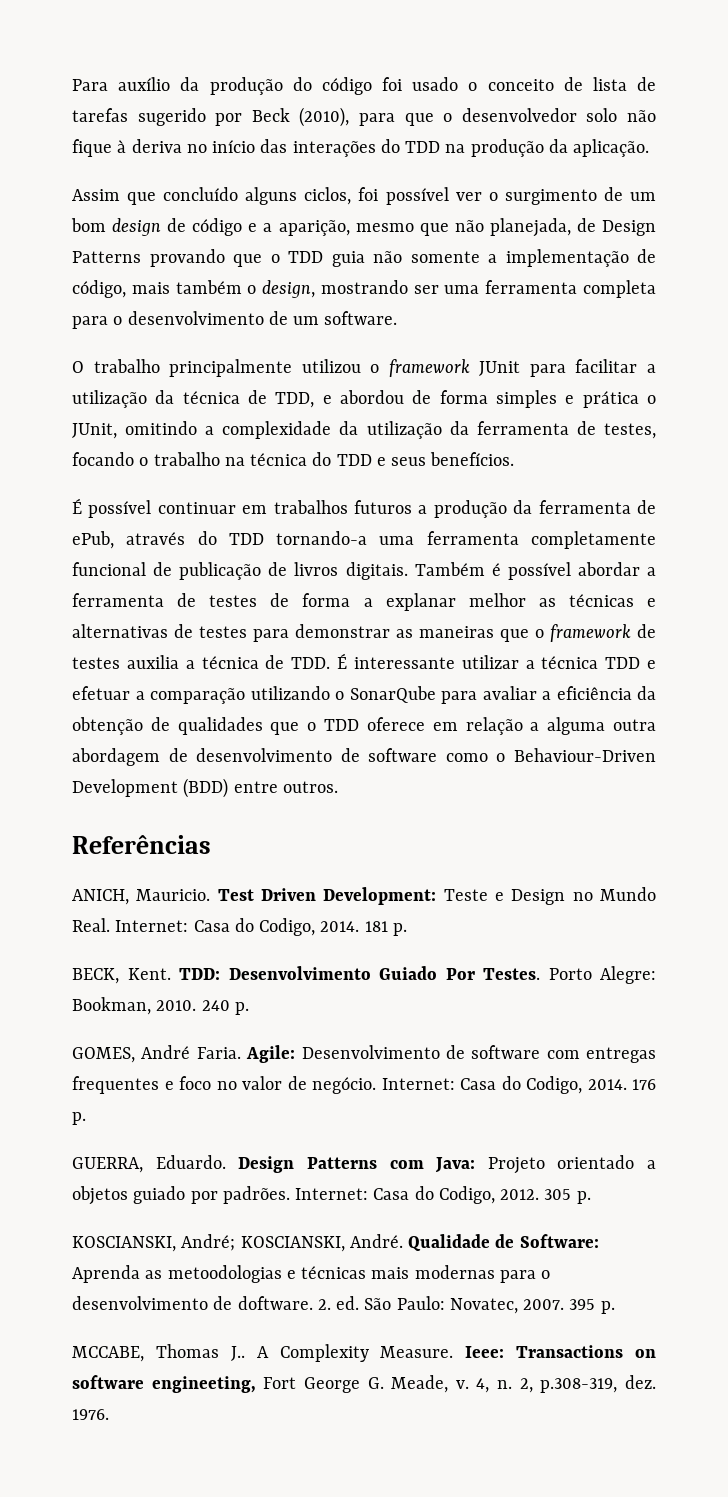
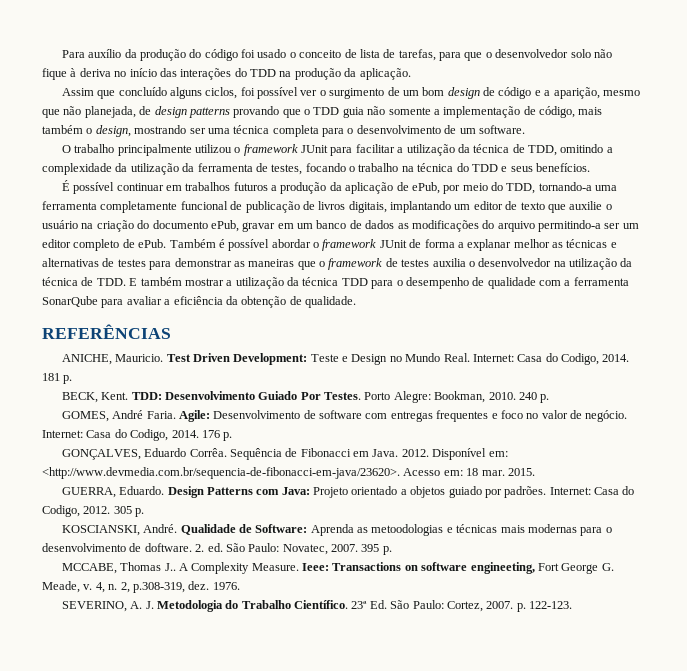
[72,107,350,127] tarefas sugerido por Beck (2010), -> [398,49,436,61] tarefas,
[601,220,656,236] [72,251,141,263] Design Patterns -> [154,106,230,118] design patterns
[485,280,578,294] ferramenta -> [233,125,270,134] técnica
[322,390,656,408] [72,423,117,439] e abordou de forma simples e prática o JUnit, -> (558, 150) none
[538,500,631,514] ferramenta -> [345,182,394,194] aplicação
[126,531,264,545] através do TDD -> [443,182,536,194] por meio do TDD,
[345,562,657,580] [72,593,258,607] digitais. Também é possível abordar a ferramenta de testes -> [348,201,612,213] [42,220,639,232] [42,239,407,251] digitais, implantando um editor de texto que auxilie o usuário na criação do documento ePub, gravar em um banco de dados as modificações do arquivo permitindo-a ser um editor completo de ePub. Também é possível abordar o framework JUnit
[185,653,656,669] [72,686,344,704] a técnica de TDD. É interessante utilizar a técnica TDD e efetuar a comparação utilizando o -> [468,258,633,270] [42,277,629,289] o desenvolvedor na utilização da técnica de TDD. E também mostrar a utilização da técnica TDD para o desempenho de qualidade com a ferramenta
[177,717,657,735] [72,748,656,766] [72,778,338,798] [72,835,211,854] [72,889,129,905] qualidades que o TDD oferece em relação a alguma outra abordagem de desenvolvimento de software como o Behaviour-Driven Development (BDD) entre outros. // Referências // ANICH, -> [305,296,356,308] [42,324,171,339] [61,354,112,365] qualidade. // REFERÊNCIAS // ANICHE,
(86, 1118) none -> [61,448,508,460] [42,467,535,479] // GONÇALVES, Eduardo Corrêa. Sequência de Fibonacci em Java. 2012. Disponível em: <http://www.devmedia.com.br/sequencia-de-fibonacci-em-java/23620>. Acesso em: 18 mar. 2015.
[181,1234,345,1252] André; KOSCIANSKI, -> (140, 530) none
(109, 1414) none -> [61,600,573,612] // SEVERINO, A. J. Metodologia do Trabalho Científico. 23ª Ed. São Paulo: Cortez, 2007. p. 122-123.

